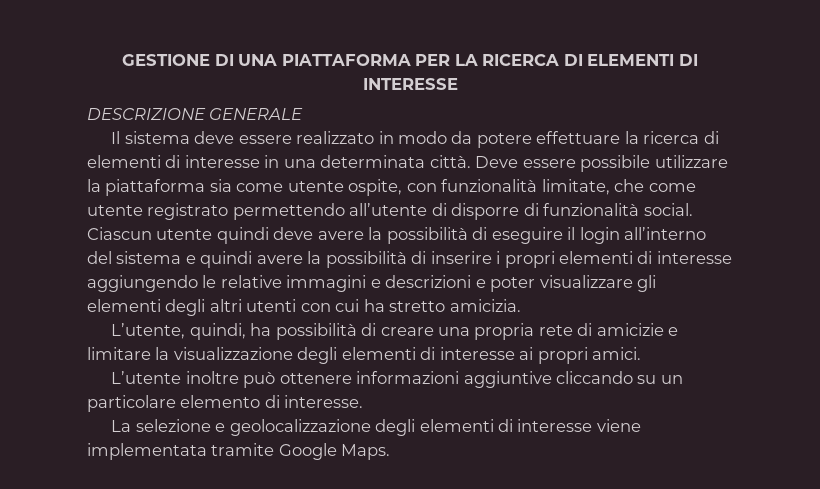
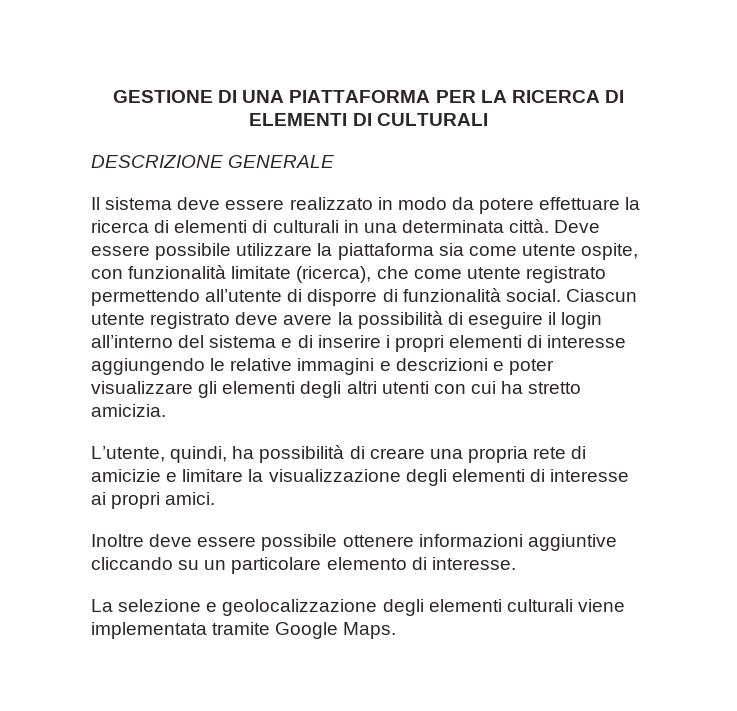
[362,78,458,90] INTERESSE -> [376,113,488,126] CULTURALI
[184,155,260,168] interesse -> [272,220,339,233] culturali
[541,179,610,195] limitate, -> [231,266,372,283] limitate (ricerca),
[216,227,269,244] quindi -> [150,312,231,329] registrato
[200,251,407,268] quindi avere la possibilità -> (293, 343) none
[111,371,276,388] L’utente inoltre può -> [91,534,338,551] Inoltre deve essere possibile
[497,419,593,432] di interesse -> [506,599,573,612] culturali

